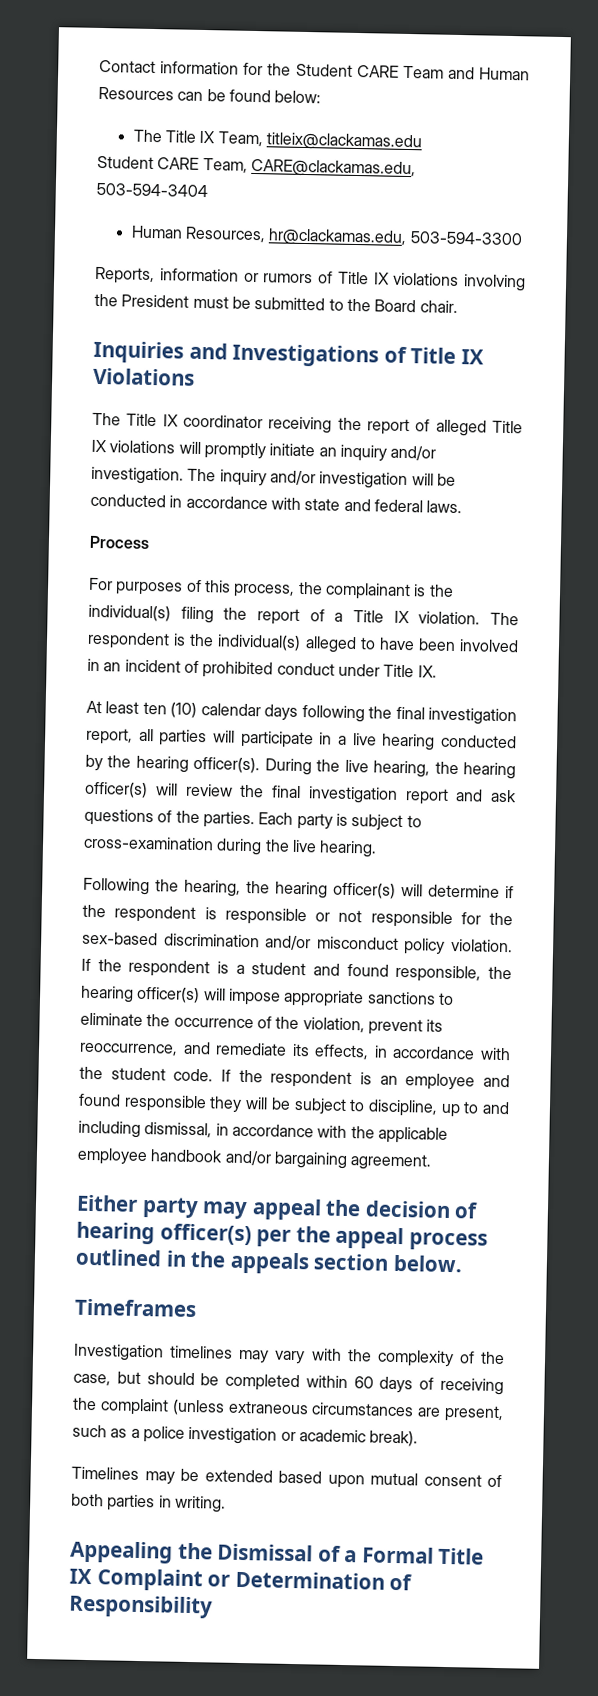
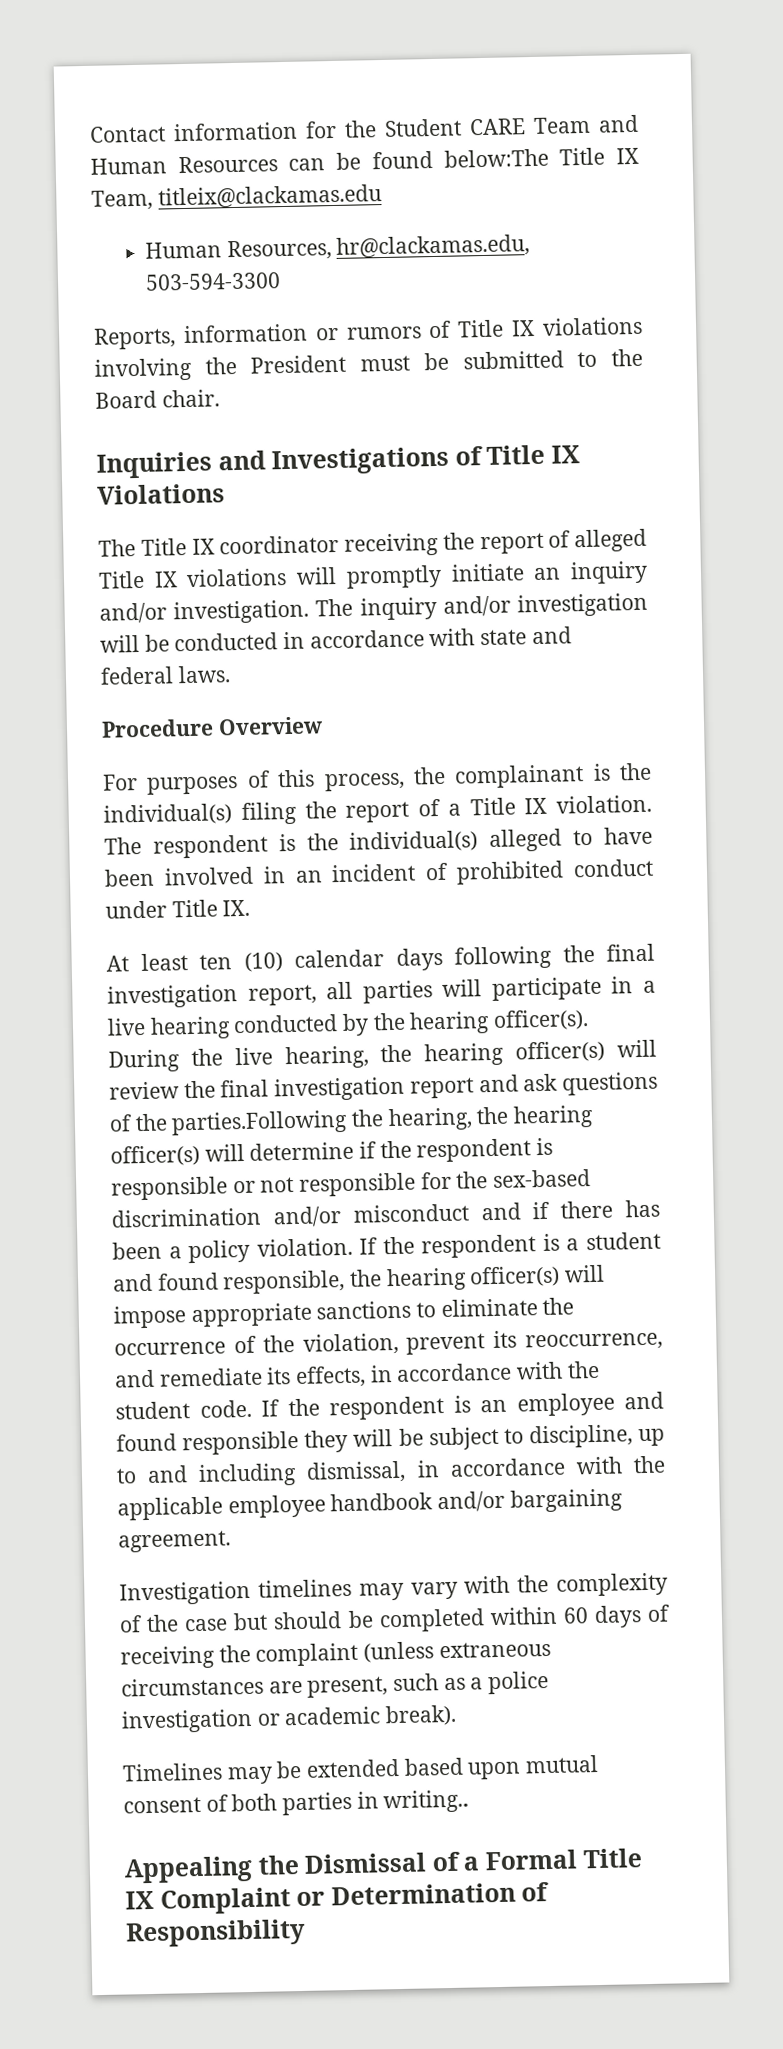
[274,90,322,104] [132,129,163,143] below: // The -> [443,148,549,168] below:The
[97,155,416,179] [96,182,208,198] // Student CARE Team, CARE@clackamas.edu, 503-594-3404 -> (382, 197) none
[89,535,150,550] Process -> [101,716,323,738] Procedure Overview
[202,811,422,832] [83,835,378,858] [83,877,150,896] parties. Each party is subject to cross-examination during the live hearing. // Following -> [171,1109,349,1136] parties.Following
(399, 943) none -> [480,1199,660,1221] [112,1241,182,1260] and if there has been a
[76,1194,479,1221] [76,1221,488,1251] [75,1248,463,1275] [74,1298,197,1318] // Either party may appeal the decision of hearing officer(s) per the appeal process outlined in the appeals section below. // Timeframes -> (231, 1541) none
[73,1373,111,1386] case, -> [184,1618,229,1632] case
[174,1495,226,1513] writing. -> [383,1789,470,1814] writing..

